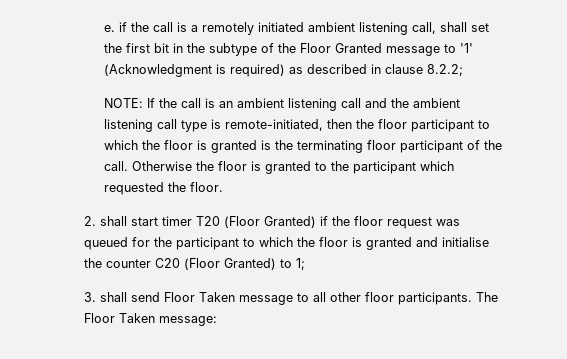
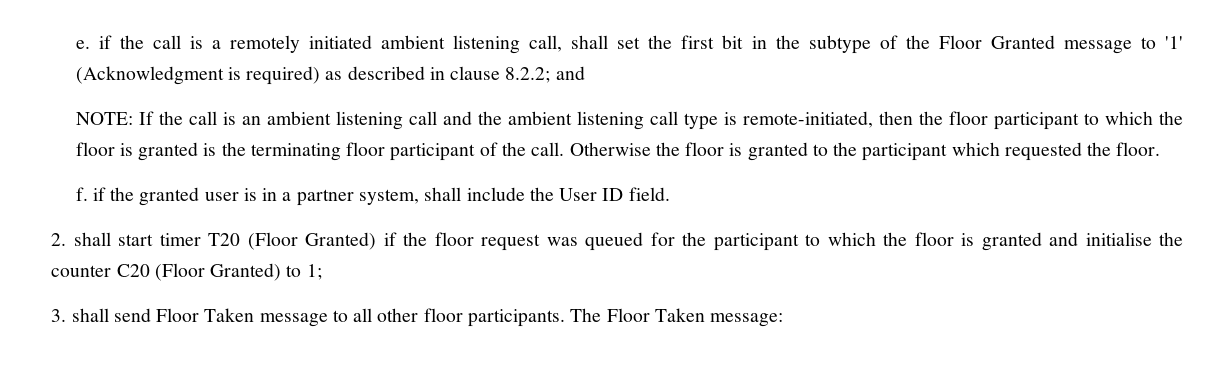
(464, 70) none -> [555,66,585,80] and
(224, 187) none -> [75,187,670,206] // f. if the granted user is in a partner system, shall include the User ID field.

